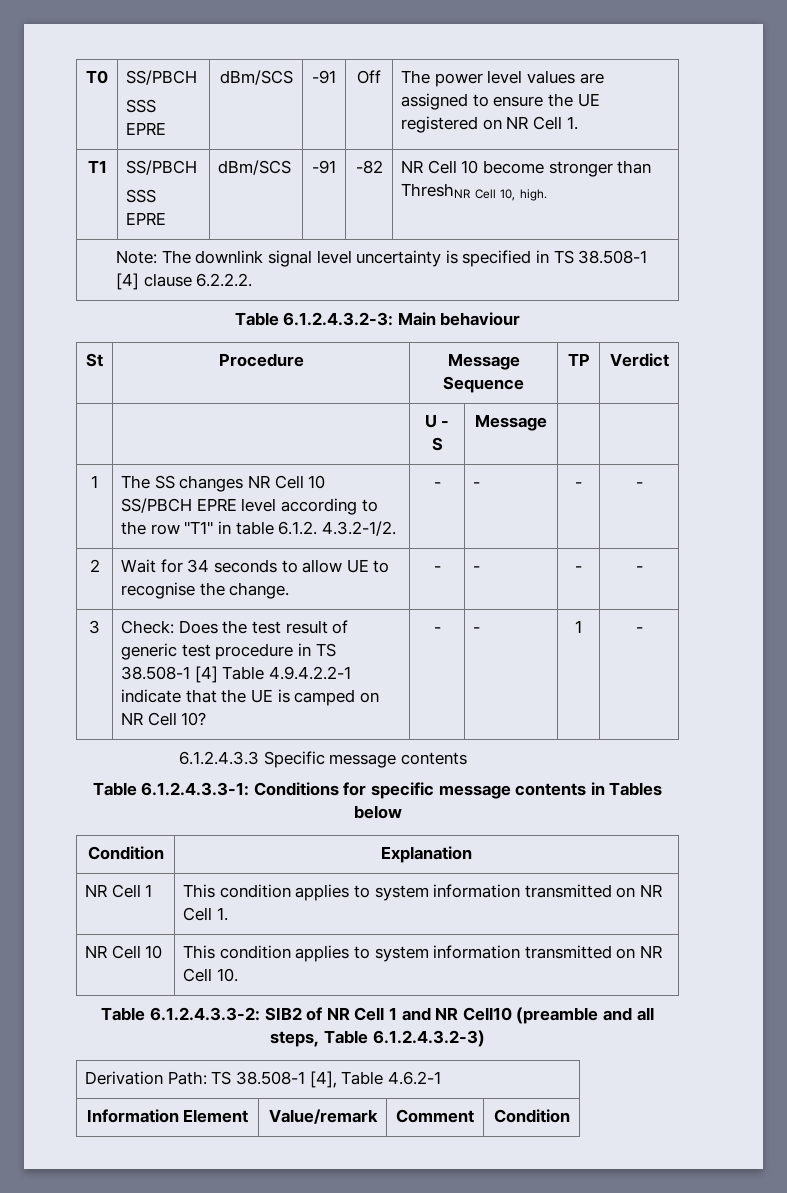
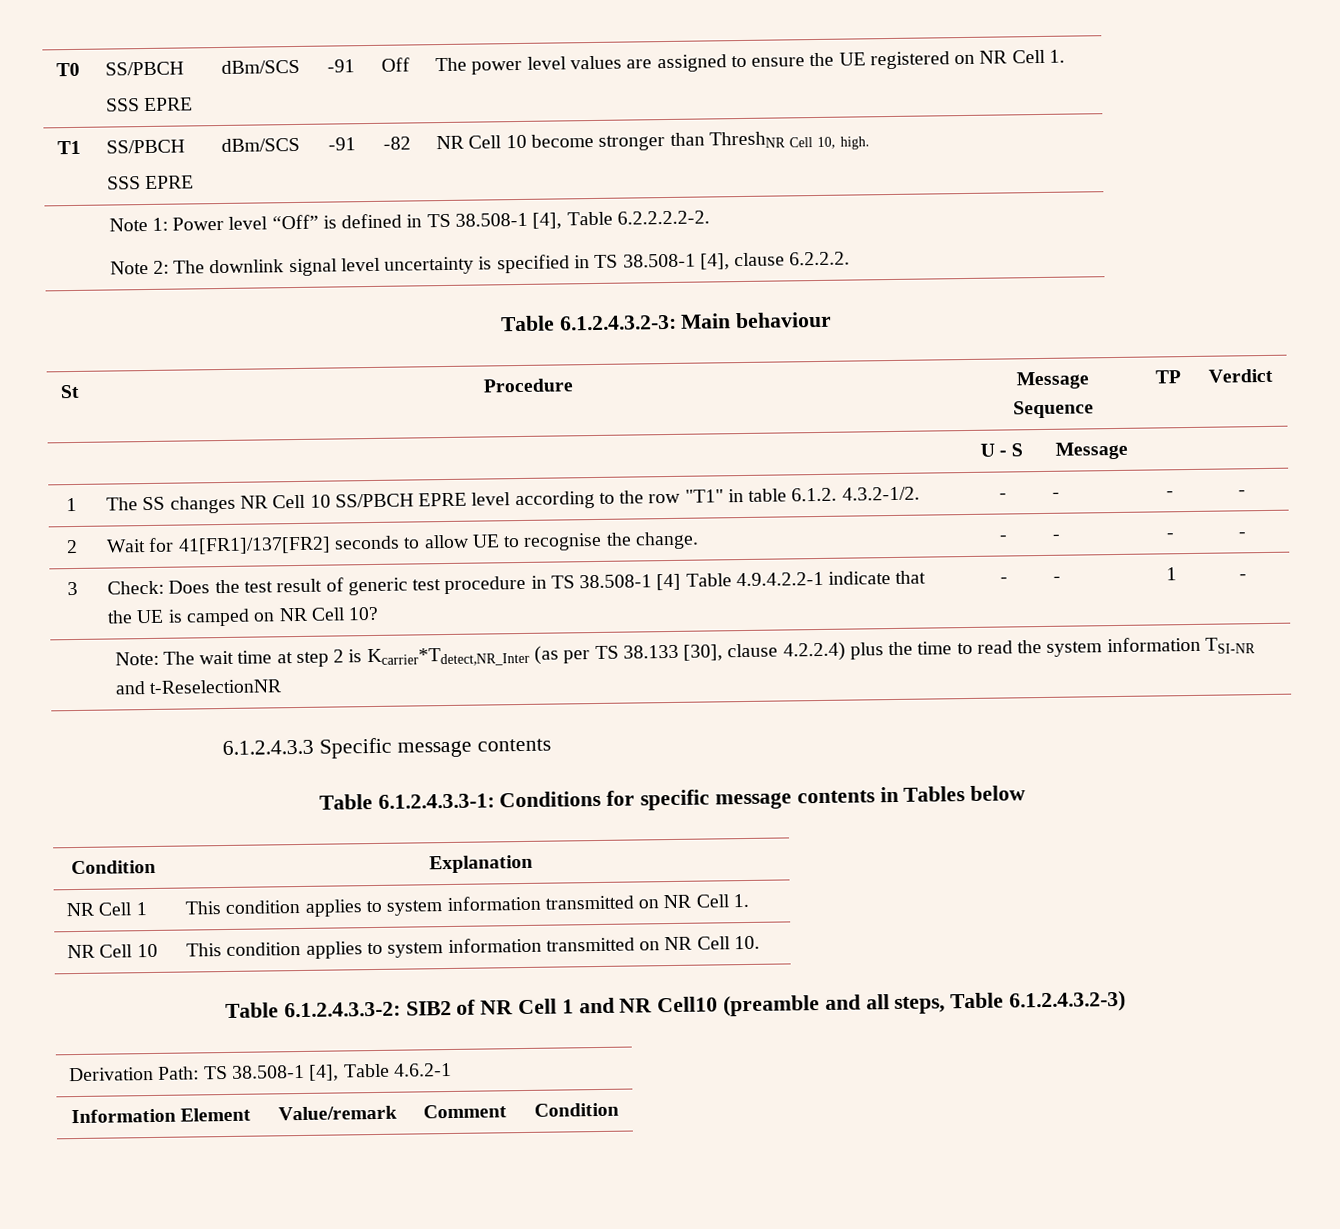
[116,250,158,264] Note: -> [108,210,710,232] [109,260,169,275] Note 1: Power level “Off” is defined in TS 38.508-1 [4], Table 6.2.2.2.2-2. // Note 2:
[116,273,140,290] [4] -> [699,253,730,270] [4],
[187,559,210,573] 34 -> [177,536,331,555] 41[FR1]/137[FR2]
(643, 630) none -> [114,636,1255,668] [114,679,282,695] // Note: The wait time at step 2 is Kcarrier*Tdetect,NR_Inter (as per TS 38.133 [30], clause 4.2.2.4) plus the time to read the system information TSI-NR and t-ReselectionNR

